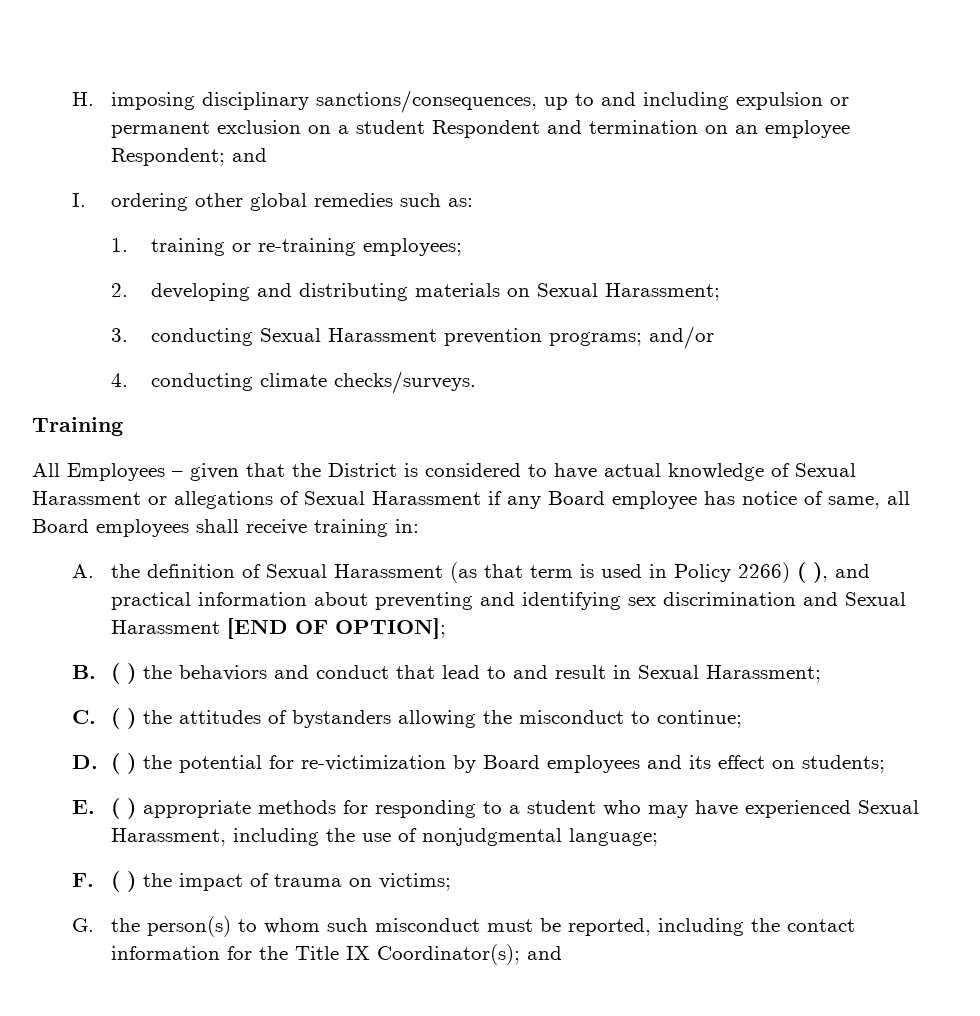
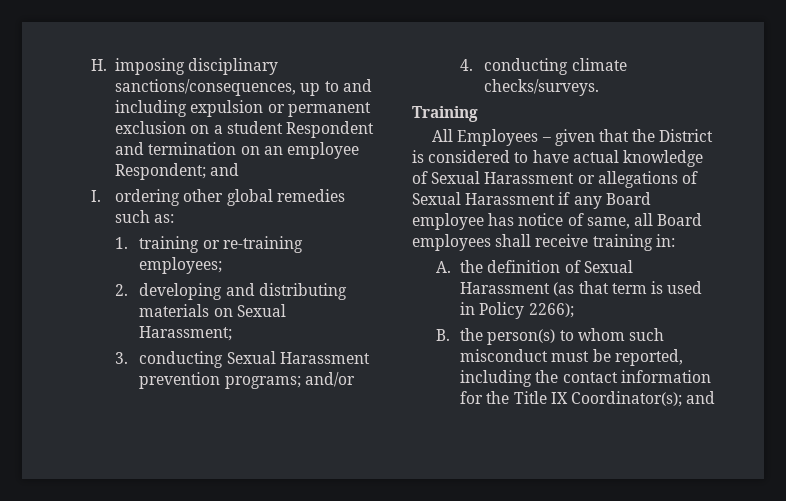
[738,562,871,583] [111,592,907,610] [111,618,447,639] [71,663,822,684] [71,708,743,729] [71,753,886,774] [71,798,920,819] [111,828,659,846] [71,871,452,892] [71,918,94,932] 2266) ( ), and practical information about preventing and identifying sex discrimination and Sexual Harassment [END OF OPTION]; // B. ( ) the behaviors and conduct that lead to and result in Sexual Harassment; // C. ( ) the attitudes of bystanders allowing the misconduct to continue; // D. ( ) the potential for re-victimization by Board employees and its effect on students; // E. ( ) appropriate methods for responding to a student who may have experienced Sexual Harassment, including the use of nonjudgmental language; // F. ( ) the impact of trauma on victims; // G. -> [528,303,574,318] [436,329,451,341] 2266); // B.

